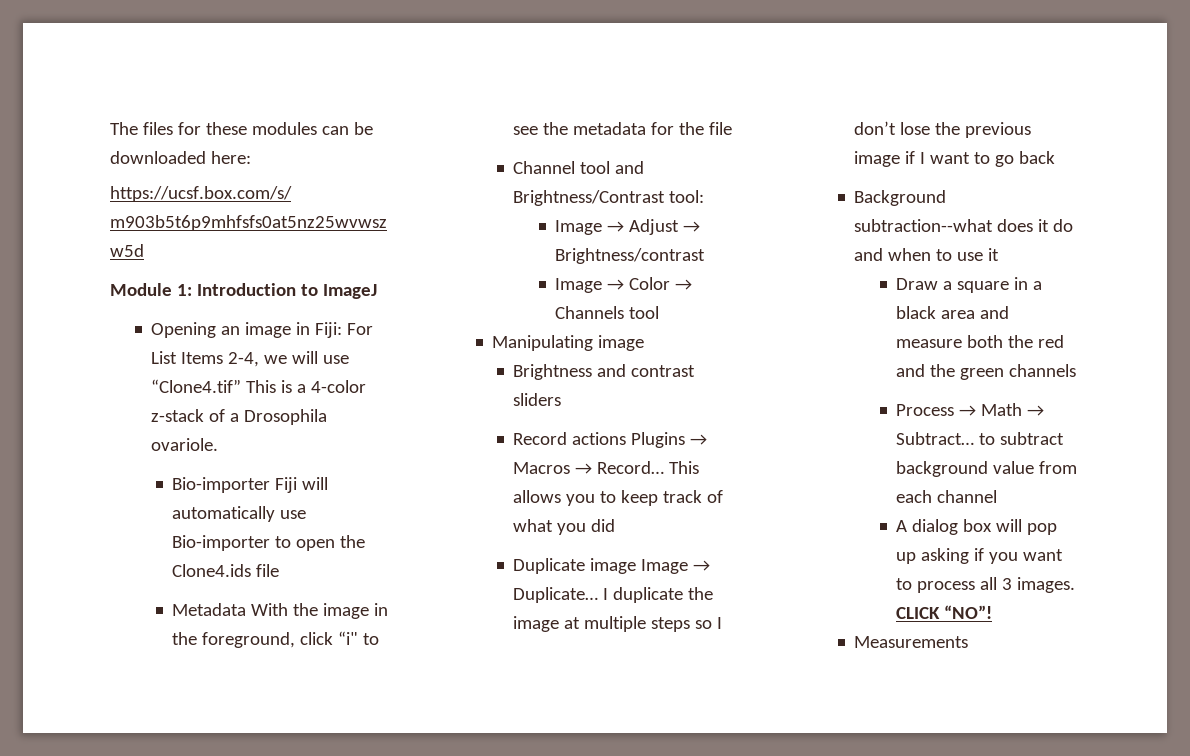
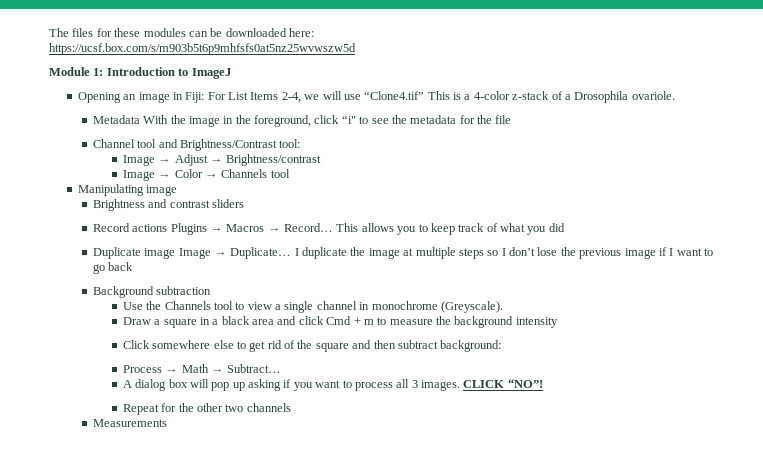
[172,477,329,493] [172,506,307,522] [172,535,366,551] [172,564,280,577] // Bio-importer Fiji will automatically use Bio-importer to open the Clone4.ids file -> (675, 95) none
[854,219,1074,232] [854,248,1000,261] subtraction--what does it do and when to use it -> [156,286,212,295] [122,301,503,313] subtraction // Use the Channels tool to view a single channel in monochrome (Greyscale).
[896,335,1065,348] [896,364,1077,380] measure both the red and the green channels -> [298,316,558,328] [122,340,502,352] click Cmd + m to measure the background intensity // Click somewhere else to get rid of the square and then subtract background:
[979,432,1065,445] [896,461,1078,477] [896,490,998,503] to subtract background value from each channel -> (282, 368) none
(993, 612) none -> [122,403,291,415] // Repeat for the other two channels

